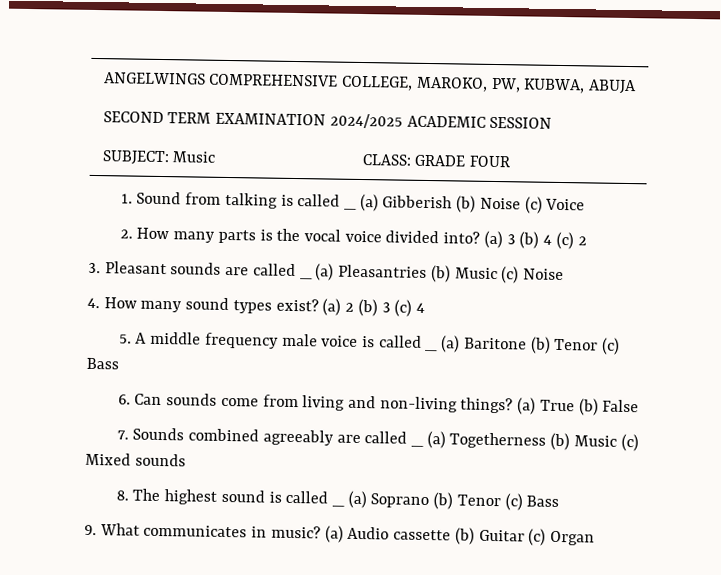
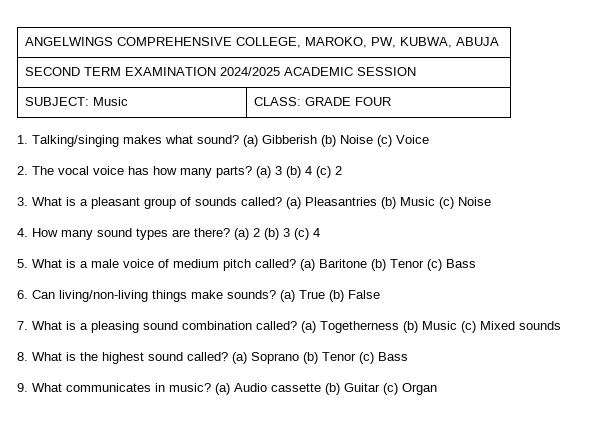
[136,191,358,210] Sound from talking is called _ -> [32,135,239,147] Talking/singing makes what sound?
[136,227,481,244] How many parts is the vocal voice divided into? -> [32,166,252,178] The vocal voice has how many parts?
[104,261,313,280] Pleasant sounds are called _ -> [32,197,282,209] What is a pleasant group of sounds called?
[275,298,319,312] exist? -> [172,228,230,237] are there?
[135,331,439,352] A middle frequency male voice is called _ -> [32,259,296,271] What is a male voice of medium pitch called?
[166,393,514,414] sounds come from living and non-living things? -> [59,290,276,302] living/non-living things make sounds?
[132,427,425,447] Sounds combined agreeably are called _ -> [32,321,297,333] What is a pleasing sound combination called?
[132,488,346,507] The highest sound is called _ -> [32,352,228,364] What is the highest sound called?

